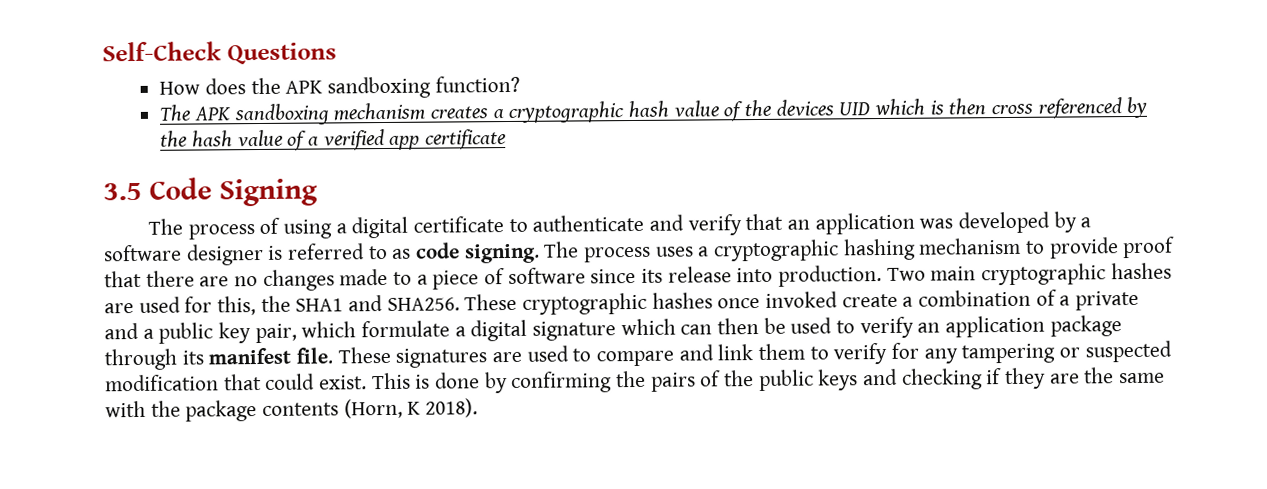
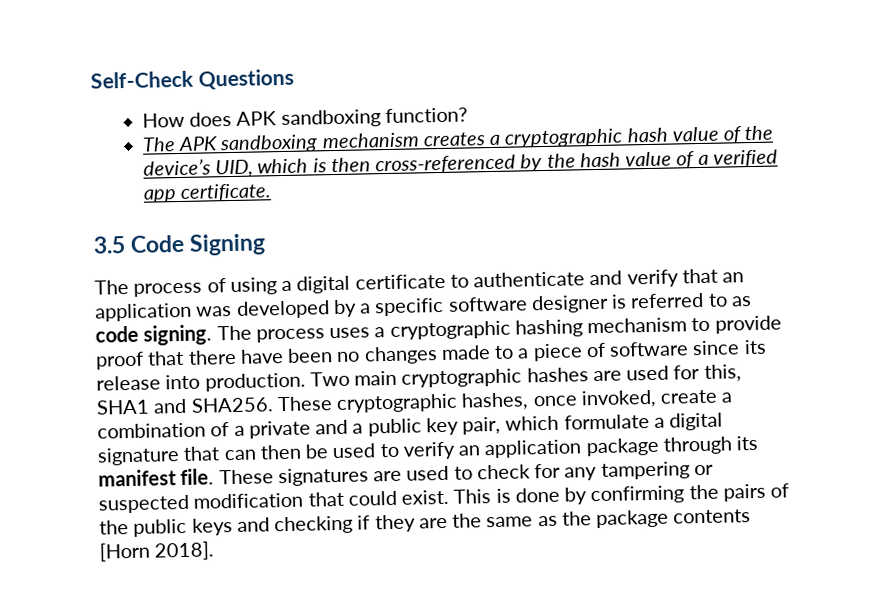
[250,77,281,95] the -> (233, 119) none
[775,99,871,116] devices UID -> [142,158,254,178] device’s UID,
[991,97,1123,119] cross referenced -> [375,154,517,174] cross-referenced
[425,129,507,150] certificate -> [180,183,273,201] certificate.
(1092, 222) none -> [374,297,445,317] specific
[199,276,230,287] are -> [239,348,334,364] have been
[260,295,291,312] the -> (742, 373) none
[651,291,839,309] hashes once invoked -> [461,389,657,411] hashes, once invoked,
[620,318,676,336] which -> [183,446,221,461] that
[596,342,888,367] compare and link them to verify -> [476,464,531,480] check
[105,400,146,418] with -> [537,515,558,527] as
[343,398,479,419] (Horn, K 2018). -> [99,541,215,562] [Horn 2018].

